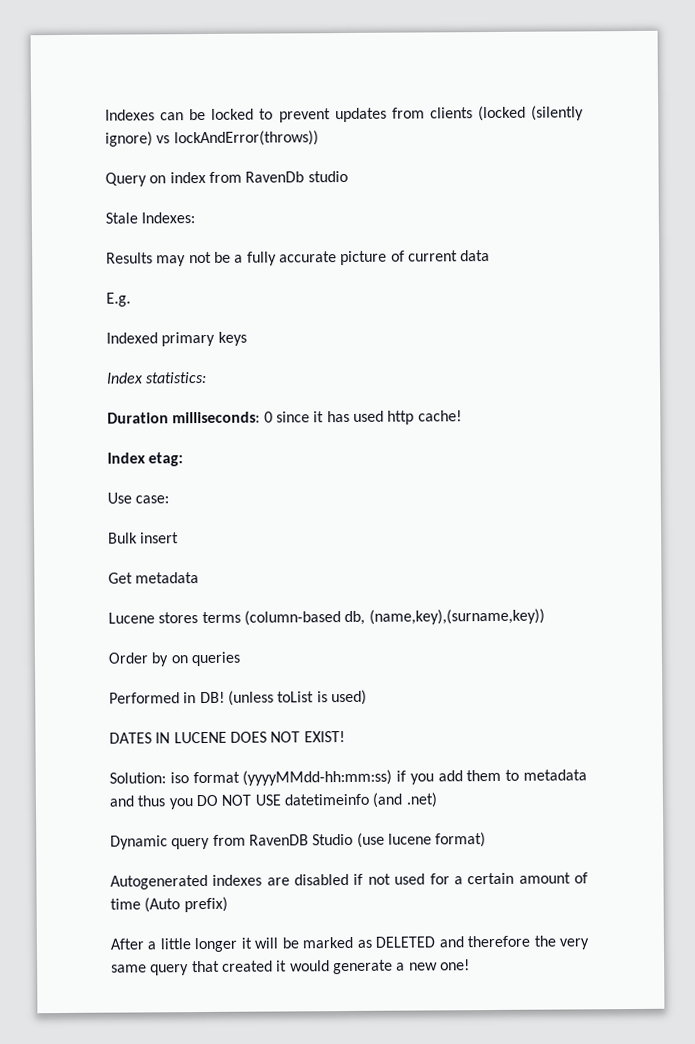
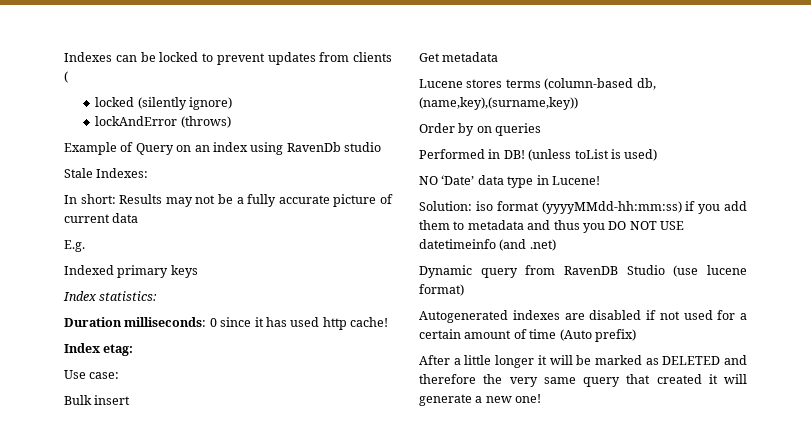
[477,105,526,122] (locked -> [64,71,68,83] [95,97,135,107] ( // locked
[156,130,319,147] [105,171,242,187] vs lockAndError(throws)) // Query on index from -> [95,116,231,128] [64,142,284,155] // lockAndError (throws) // Example of Query on an index using
(196, 218) none -> [64,194,116,204] In short:
[109,731,345,744] DATES IN LUCENE DOES NOT EXIST! -> [419,175,600,188] NO ‘Date’ data type in Lucene!
[289,960,330,972] would -> [724,374,747,384] will

